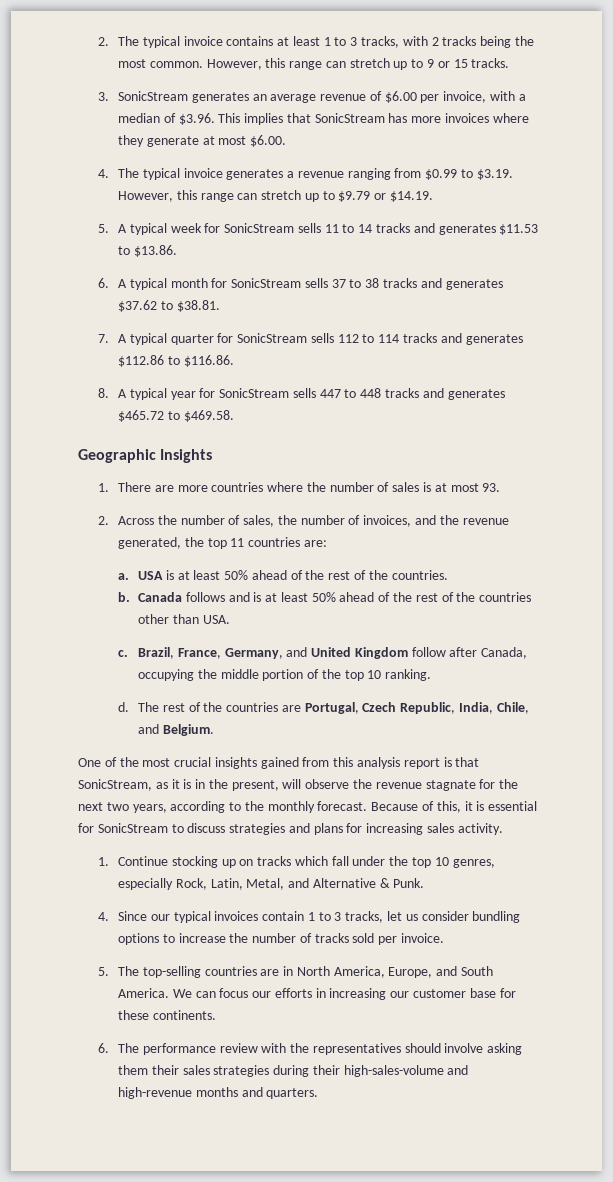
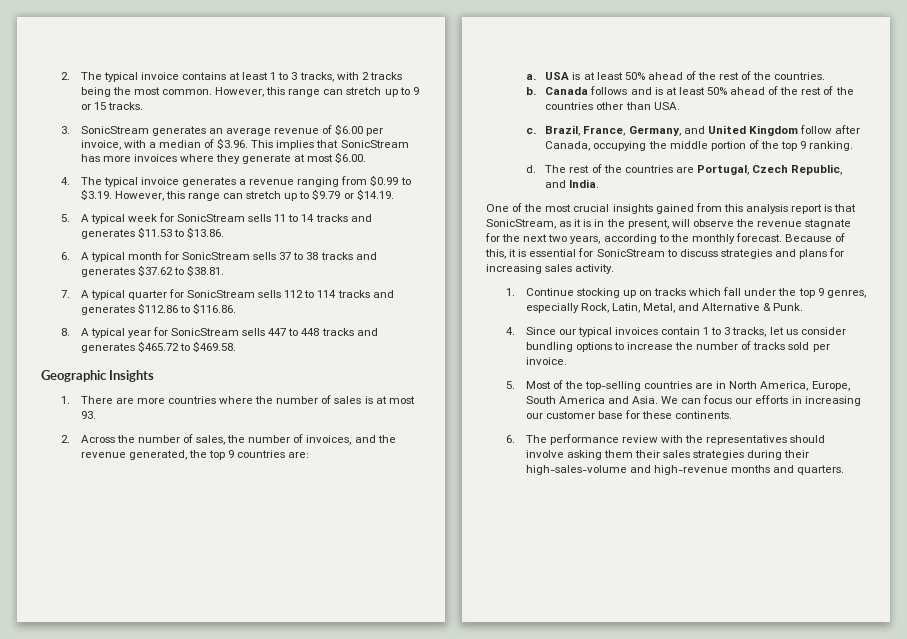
[230,538,245,547] 11 -> [227,450,234,458] 9
[367,670,382,679] 10 -> [800,141,807,149] 9
[458,702,529,714] [137,724,214,736] India, Chile, and Belgium. -> [545,179,600,188] and India.
[434,857,449,866] 10 -> [817,288,824,296] 9
[117,966,139,976] The -> [525,380,583,389] Most of the
[436,966,493,976] [117,988,169,998] and South America. -> [525,396,658,404] South America and Asia.

